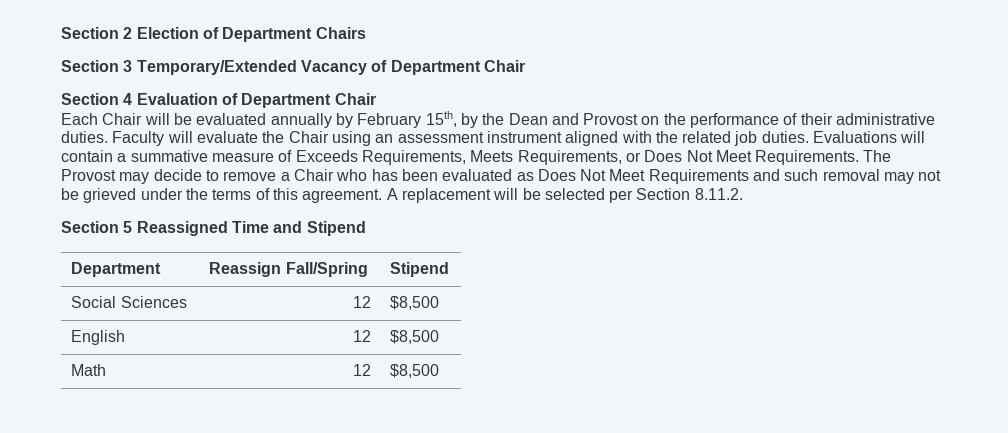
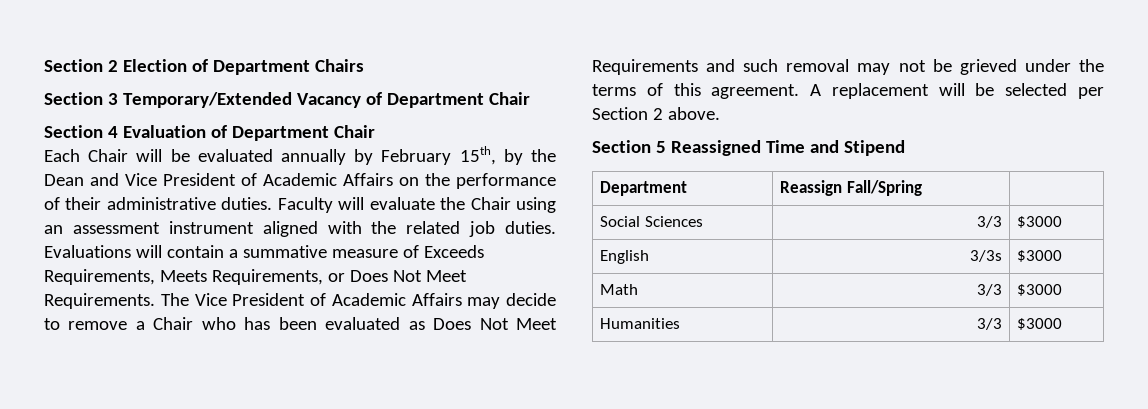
[583,113,639,125] Provost -> [125,173,393,186] Vice President of Academic Affairs
[61,169,116,181] Provost -> [194,293,462,306] Vice President of Academic Affairs
[694,188,743,200] 8.11.2. -> [652,107,720,120] 2 above.
[390,262,450,277] Stipend -> (922, 188) none
[352,296,371,308] [390,296,440,310] 12 | $8,500 -> [976,216,1002,228] [1017,216,1063,228] 3/3 | $3000
[352,330,371,342] [390,330,440,344] 12 | $8,500 -> [969,250,1002,262] [1017,250,1063,262] 3/3s | $3000
[352,364,371,376] [390,364,440,378] 12 | $8,500 -> [976,284,1002,296] [1017,284,1063,296] [600,318,681,329] [976,318,1002,330] [1017,318,1063,330] 3/3 | $3000 // Humanities | 3/3 | $3000

